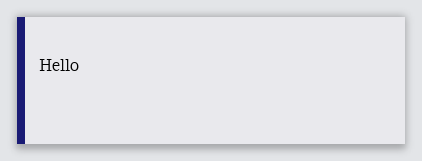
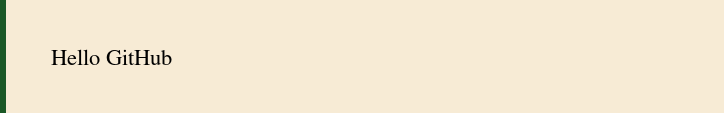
(79, 65) none -> [106,49,173,65] GitHub

